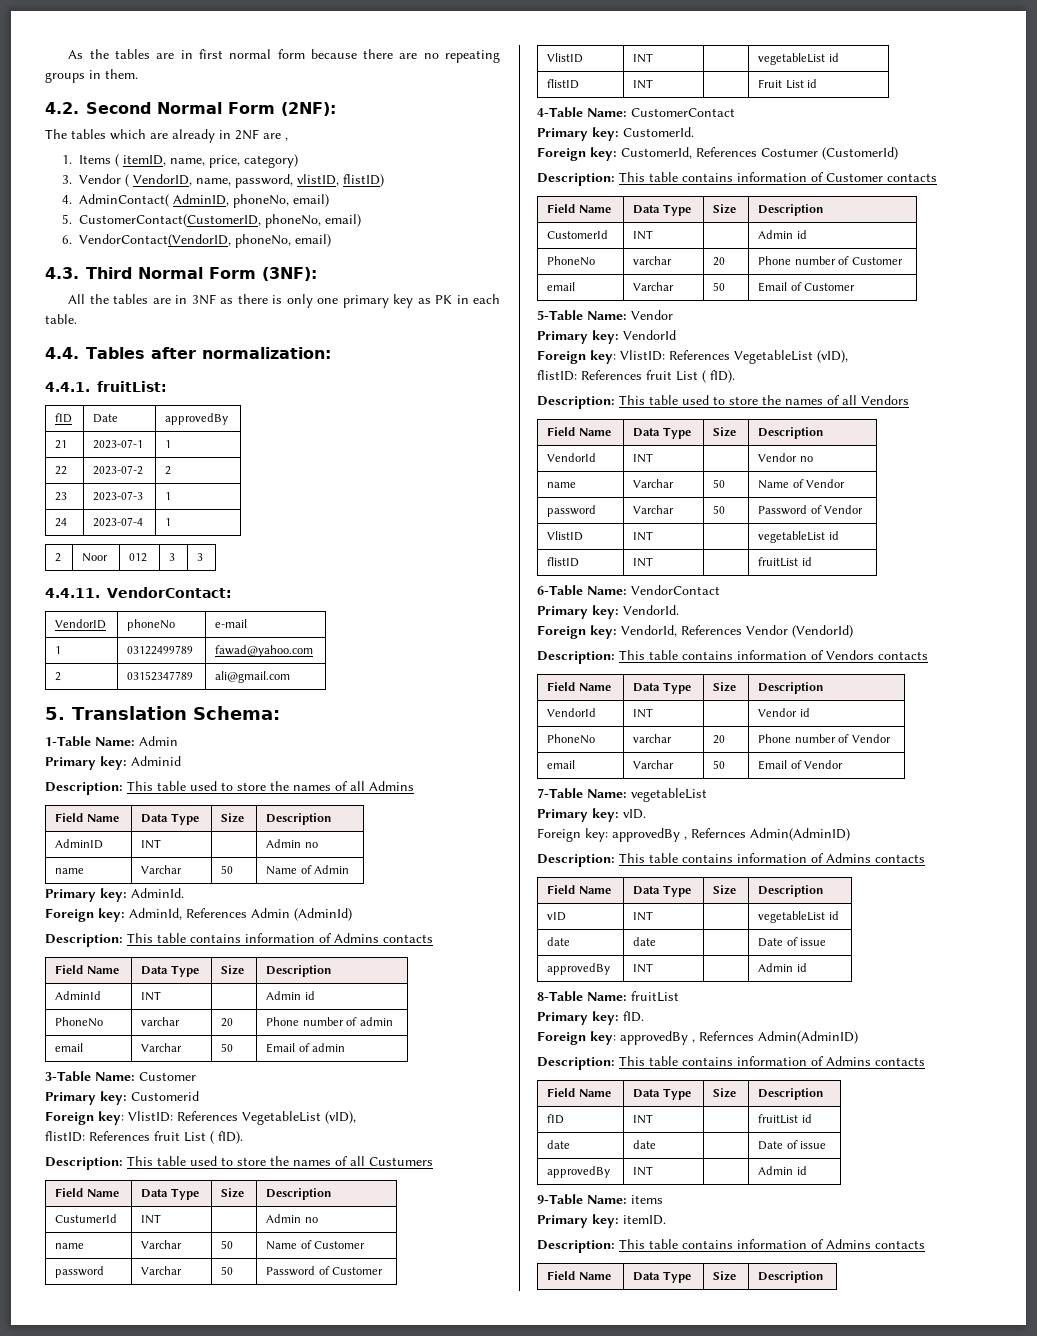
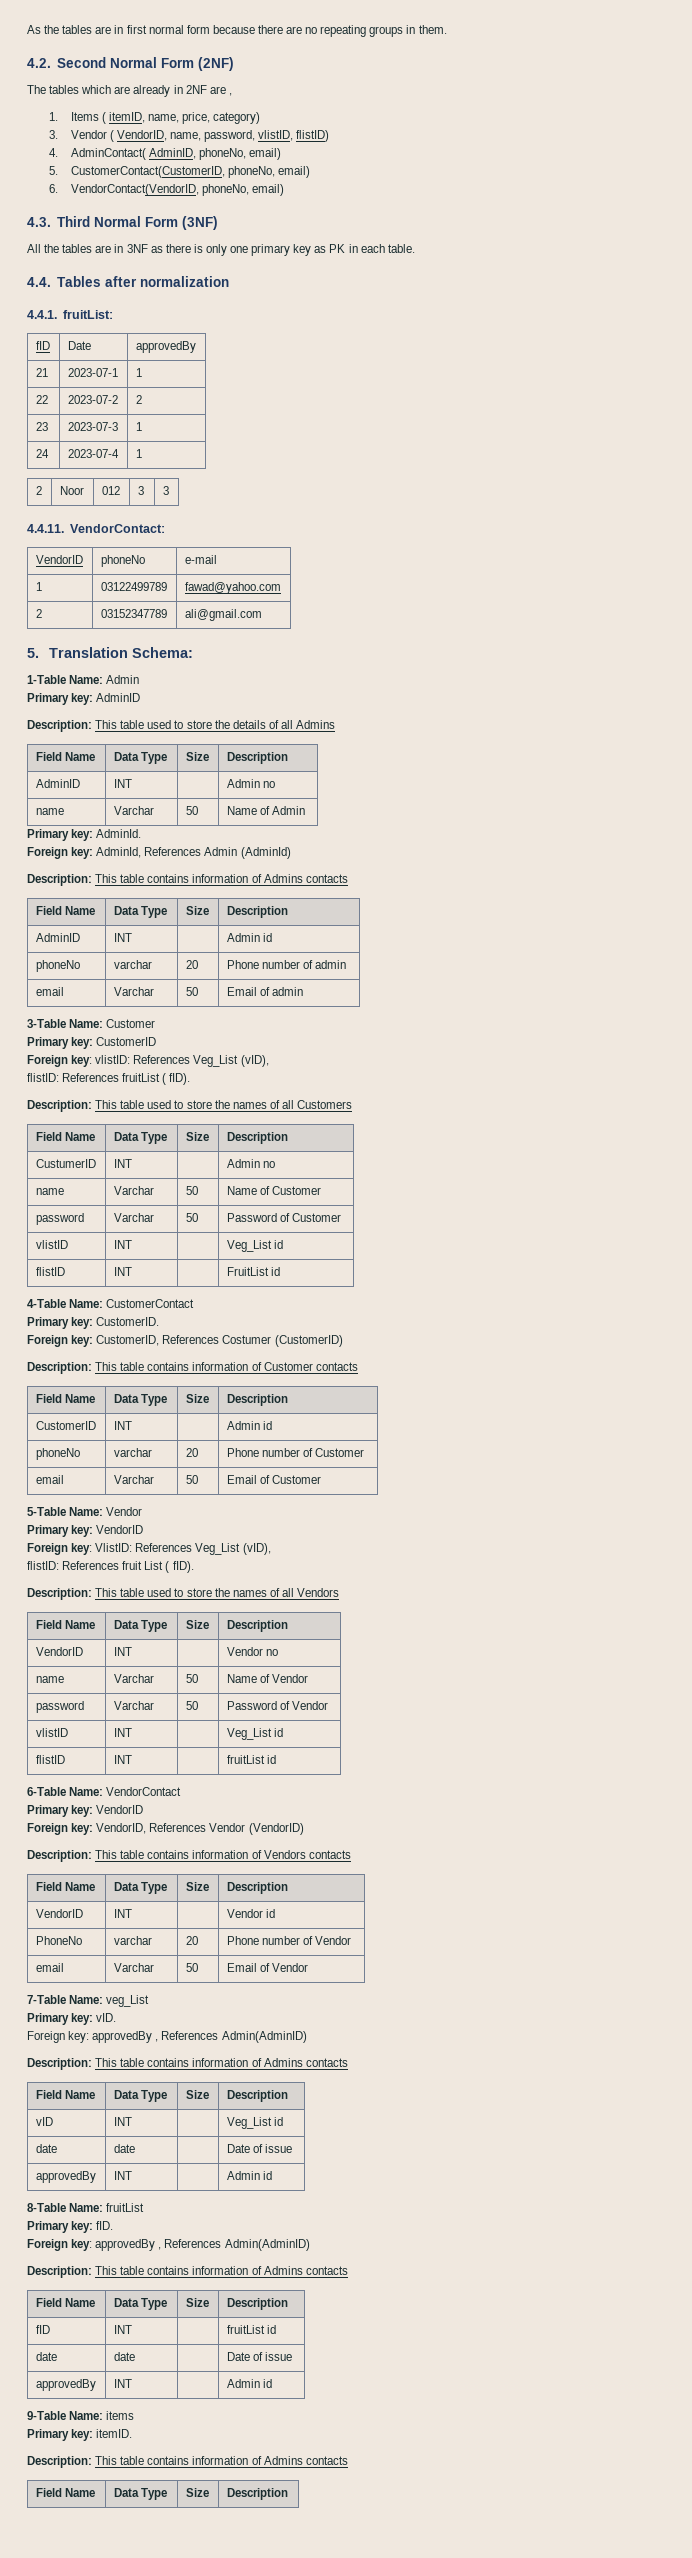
[281,102,336,116] (2NF): -> [197,57,234,71] (2NF)
[262,267,317,281] (3NF): -> [181,216,218,230] (3NF)
[201,347,331,359] normalization: -> [139,276,229,287] normalization
[131,756,181,766] [45,781,331,795] Adminid // Description: This table used to store the names -> [96,693,141,702] [27,720,266,732] AdminID // Description: This table used to store the details
[55,991,102,1000] [141,991,162,1001] [266,991,315,1000] [55,1017,104,1027] AdminId | INT | | Admin id // PhoneNo -> [35,933,80,942] [113,933,132,942] [226,933,272,942] [35,960,80,972] AdminID | INT | | Admin id // phoneNo
[131,1091,199,1101] [45,1111,356,1125] [45,1131,206,1142] Customerid // Foreign key: VlistID: References VegetableList (vID), // flistID: References fruit List -> [96,1037,157,1046] [27,1055,269,1067] [27,1073,161,1082] CustomerID // Foreign key: vlistID: References Veg_List (vID), // flistID: References fruitList
[369,1157,433,1166] [55,1188,119,1197] [141,1188,199,1200] [221,1188,245,1198] [266,1188,333,1200] [55,1214,118,1223] Custumers // Field Name | Data Type | Size | Description // CustumerId -> [297,1100,353,1109] [35,1132,95,1141] [113,1132,167,1144] [185,1132,209,1141] [226,1132,288,1144] [35,1159,96,1168] Customers // Field Name | Data Type | Size | Description // CustumerID
[547,53,584,63] [633,53,654,63] [758,53,839,65] [547,79,580,89] [633,79,654,89] [758,79,804,89] VlistID | INT | | vegetableList id // flistID | INT | | Fruit List -> [35,1240,68,1249] [113,1240,132,1249] [226,1240,283,1252] [35,1267,65,1276] [113,1267,132,1276] [226,1267,269,1276] vlistID | INT | | Veg_List id // flistID | INT | | FruitList
[623,127,694,137] [537,147,692,161] CustomerId. // Foreign key: CustomerId, -> [96,1317,160,1326] [27,1335,160,1347] CustomerID. // Foreign key: CustomerID,
[822,147,898,160] (CustomerId) -> [274,1335,343,1347] (CustomerID)
[547,230,609,239] [633,230,654,240] [758,230,807,239] [547,256,596,266] CustomerId | INT | | Admin id // PhoneNo -> [35,1421,96,1430] [113,1421,132,1430] [226,1421,272,1430] [35,1448,80,1460] CustomerID | INT | | Admin id // phoneNo
[623,330,676,340] [537,350,813,364] VendorId // Foreign key: VlistID: References VegetableList -> [96,1525,144,1534] [27,1543,241,1555] VendorID // Foreign key: VlistID: References Veg_List
[547,453,597,462] VendorId -> [35,1647,83,1656] VendorID
[547,531,584,541] [633,531,654,541] [758,531,826,543] VlistID | INT | | vegetableList -> [35,1728,68,1737] [113,1728,132,1737] [226,1728,272,1740] vlistID | INT | | Veg_List
[623,605,679,615] [537,625,677,639] VendorId. // Foreign key: VendorId, -> [96,1805,144,1814] [27,1823,147,1835] VendorID // Foreign key: VendorID,
[792,625,853,638] (VendorId) -> [248,1823,304,1835] (VendorID)
[547,708,597,717] VendorId -> [35,1909,83,1918] VendorID
[631,788,707,802] vegetableList -> [106,1995,150,2007] veg_List
[691,828,746,838] Refernces -> [161,2031,219,2040] References
[758,911,826,923] vegetableList -> [226,2117,272,2129] Veg_List
[699,1031,754,1041] Refernces -> [164,2239,222,2248] References

